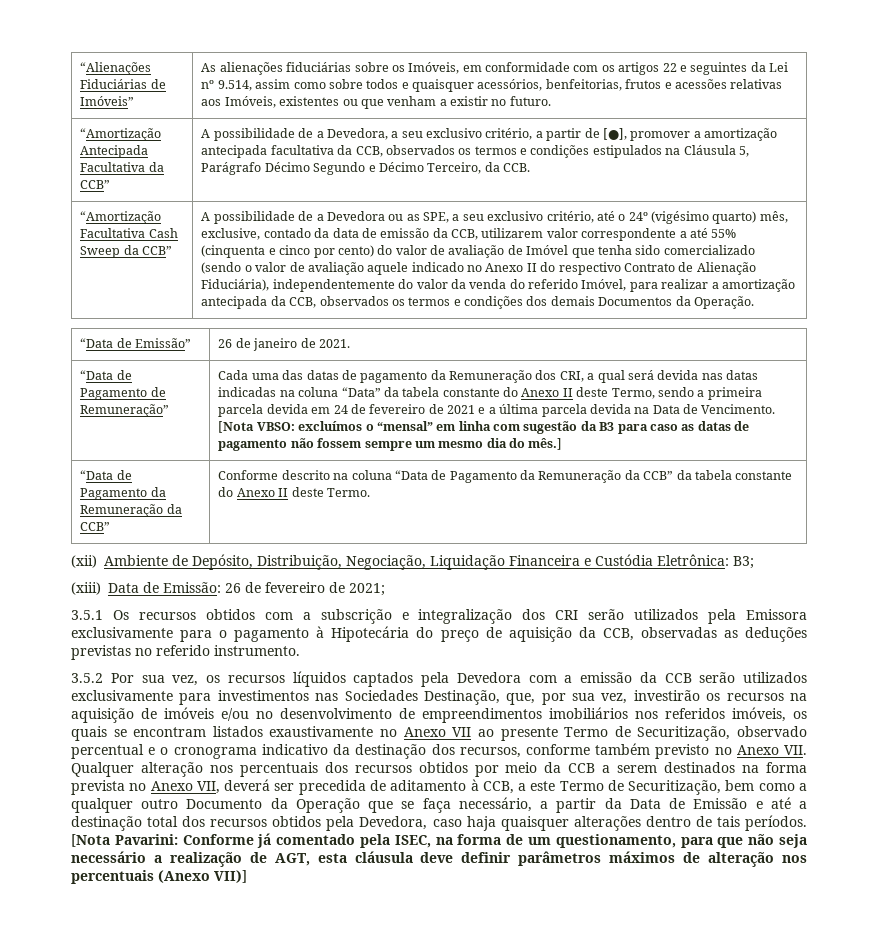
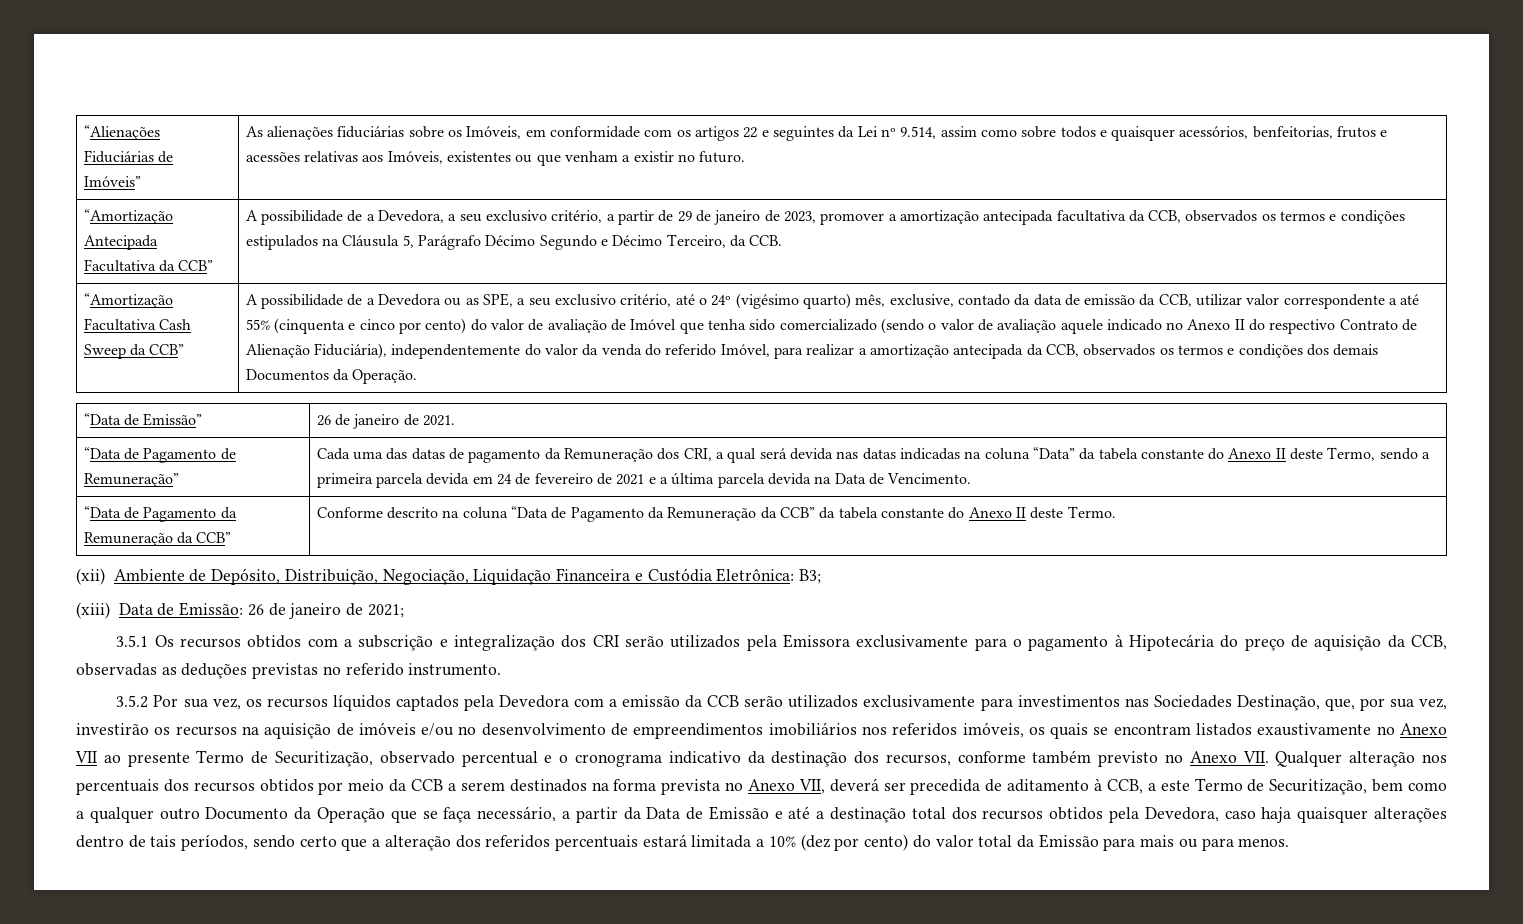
[602,128,627,140] [●], -> [677,210,816,225] 29 de janeiro de 2023,
[481,228,544,238] utilizarem -> [1196,294,1243,306] utilizar
[218,421,750,434] [218,438,563,451] [Nota VBSO: excluímos o “mensal” em linha com sugestão da B3 para caso as datas de pagamento não fossem sempre um mesmo dia do mês.] -> (972, 478) none
[265,582,325,593] fevereiro -> [289,603,342,619] janeiro
[744,815,807,831] [71,833,807,848] [71,851,807,867] [71,870,247,884] períodos. [Nota Pavarini: Conforme já comentado pela ISEC, na forma de um questionamento, para que não seja necessário a realização de AGT, esta cláusula deve definir parâmetros máximos de alteração nos percentuais (Anexo VII)] -> [181,834,1290,851] períodos, sendo certo que a alteração dos referidos percentuais estará limitada a 10% (dez por cento) do valor total da Emissão para mais ou para menos.

